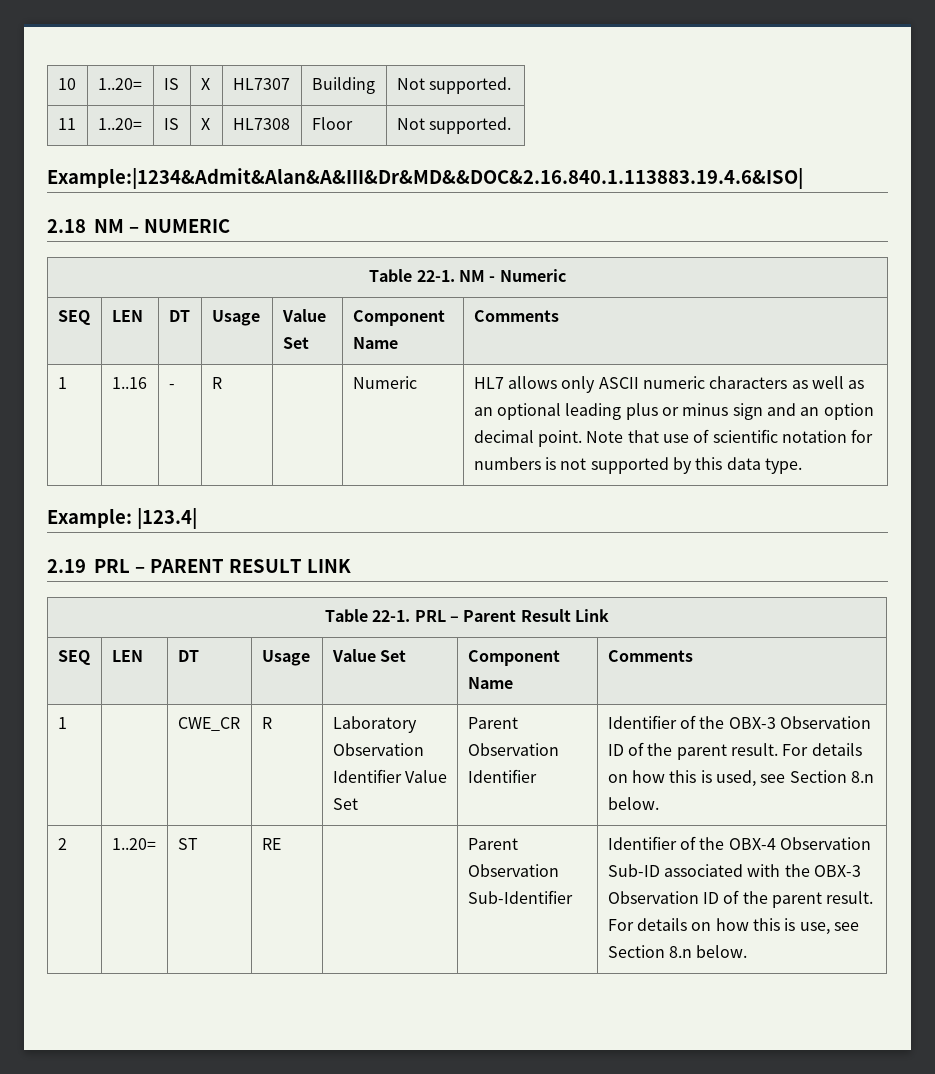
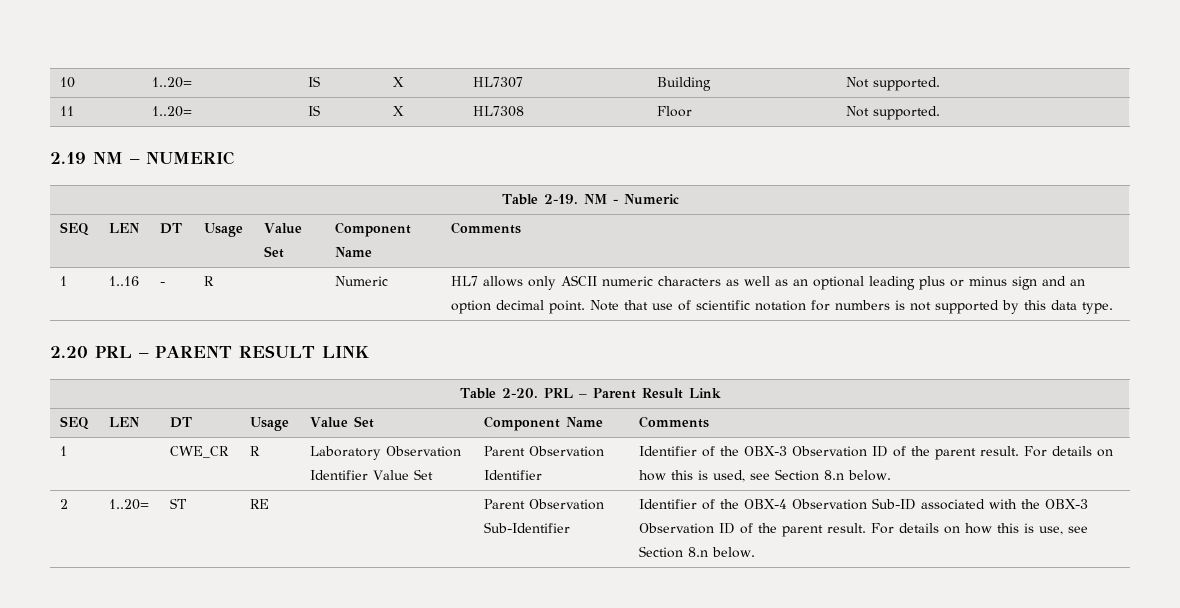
[47,168,803,189] [47,219,86,233] Example:|1234&Admit&Alan&A&III&Dr&MD&&DOC&2.16.840.1.113883.19.4.6&ISO| // 2.18 -> [50,152,86,164] 2.19
[416,270,455,282] 22-1. -> [543,194,578,204] 2-19.
[47,508,197,529] [47,559,86,573] Example: |123.4| // 2.19 -> [50,346,88,358] 2.20
[372,610,411,622] 22-1. -> [501,388,538,398] 2-20.

